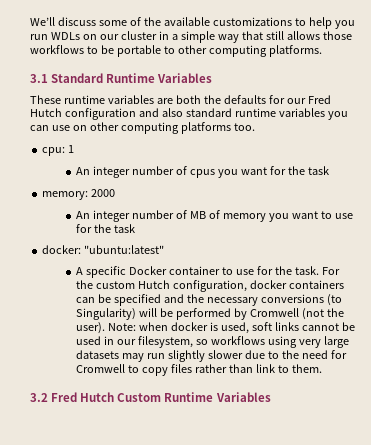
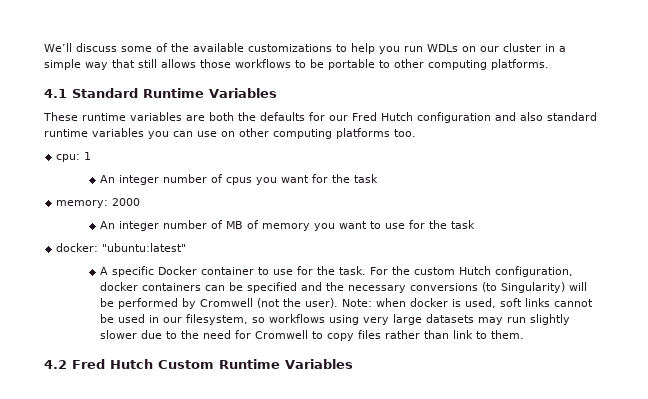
[30,74,48,83] 3.1 -> [44,89,67,98] 4.1
[30,393,48,402] 3.2 -> [44,360,67,369] 4.2

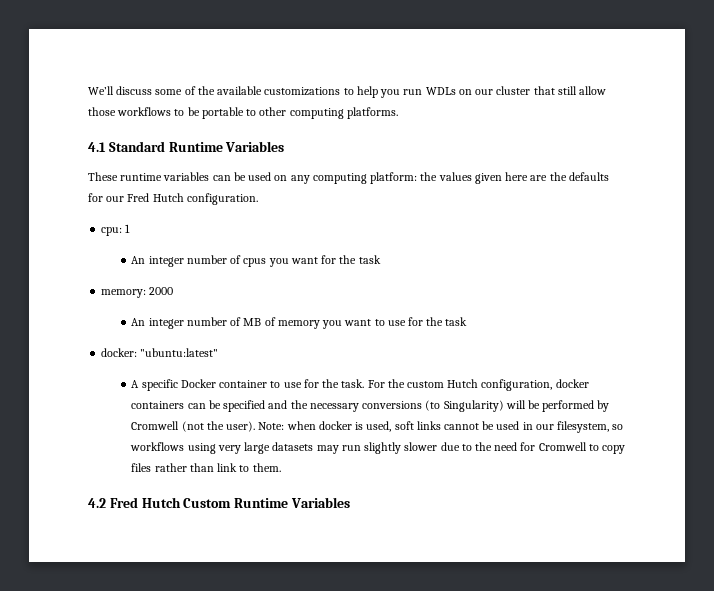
[545,44,566,52] [44,59,108,70] in a simple way -> (531, 90) none
[161,59,196,68] allows -> [579,86,607,95] allow
[186,112,234,121] are both -> [212,172,548,184] can be used on any computing platform: the values given here are
[417,112,597,123] [44,128,416,139] configuration and also standard runtime variables you can use on other computing platforms too. -> [186,193,258,205] configuration.

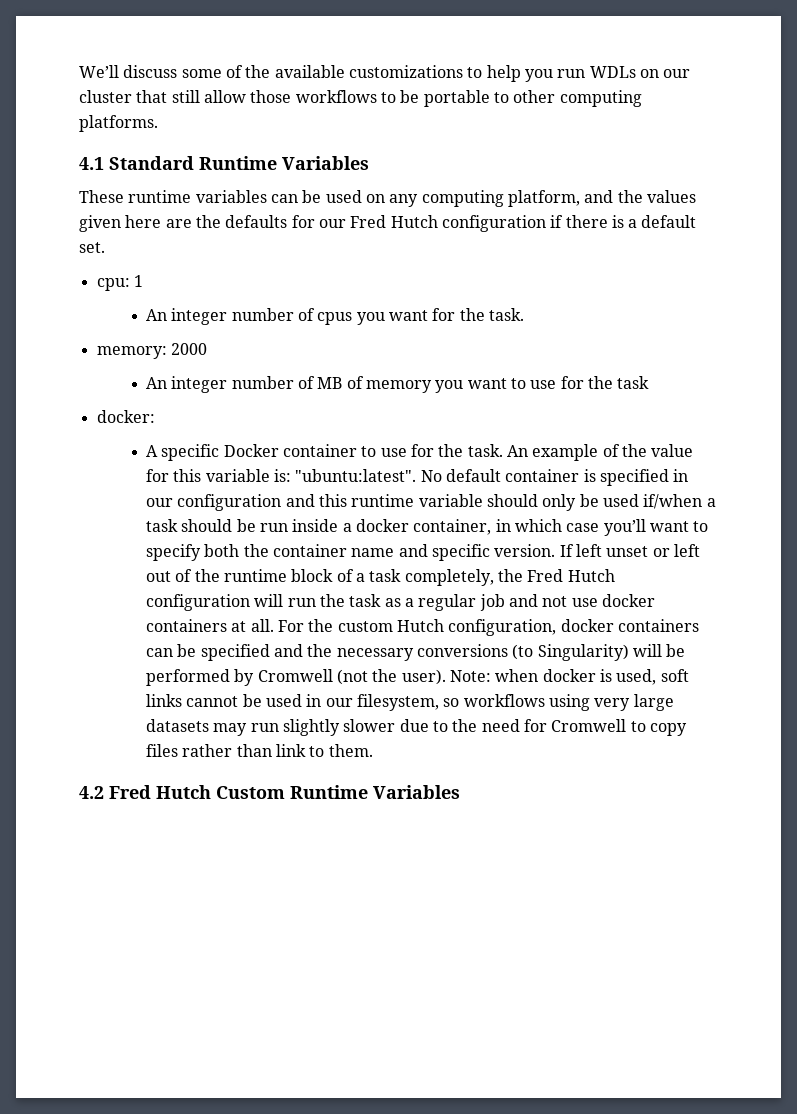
[370,172,418,184] platform: -> [507,190,614,207] platform, and
[186,193,258,205] configuration. -> [441,215,697,232] [79,242,105,253] configuration if there is a default set.
[358,255,381,264] task -> [488,308,524,321] task.
[140,348,219,357] "ubuntu:latest" -> (155, 416) none
(365, 383) none -> [506,444,694,461] [146,469,689,486] [146,494,716,511] [146,519,709,536] [146,544,700,561] [146,569,615,586] [146,594,655,611] [146,619,274,632] An example of the value for this variable is: "ubuntu:latest". No default container is specified in our configuration and this runtime variable should only be used if/when a task should be run inside a docker container, in which case you’ll want to specify both the container name and specific version. If left unset or left out of the runtime block of a task completely, the Fred Hutch configuration will run the task as a regular job and not use docker containers at all.

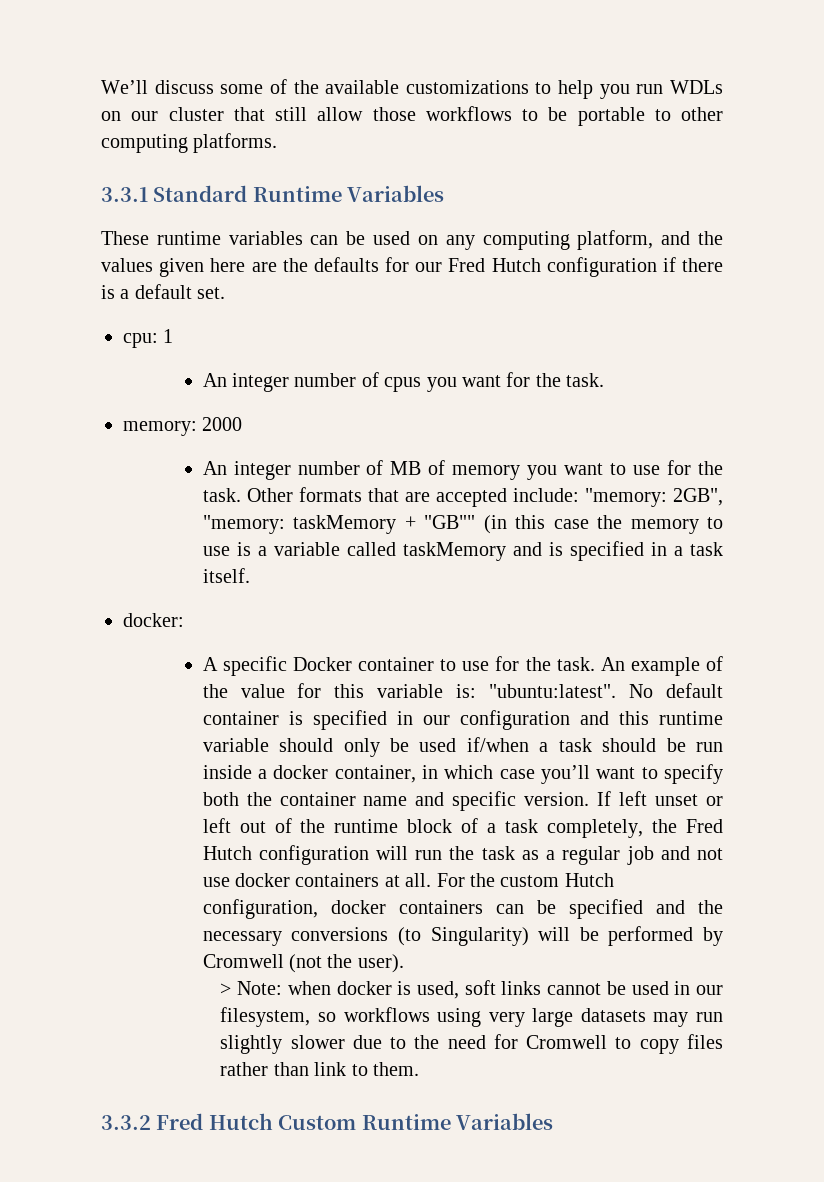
[79,157,104,170] 4.1 -> [101,187,148,202] 3.3.1
[617,376,650,389] task -> [202,487,723,507] [202,515,723,534] [202,541,724,561] [202,568,250,583] task. Other formats that are accepted include: "memory: 2GB", "memory: taskMemory + "GB"" (in this case the memory to use is a variable called taskMemory and is specified in a task itself.
(446, 677) none -> [220,983,232,995] // >
[79,786,104,799] 4.2 -> [101,1115,151,1130] 3.3.2

